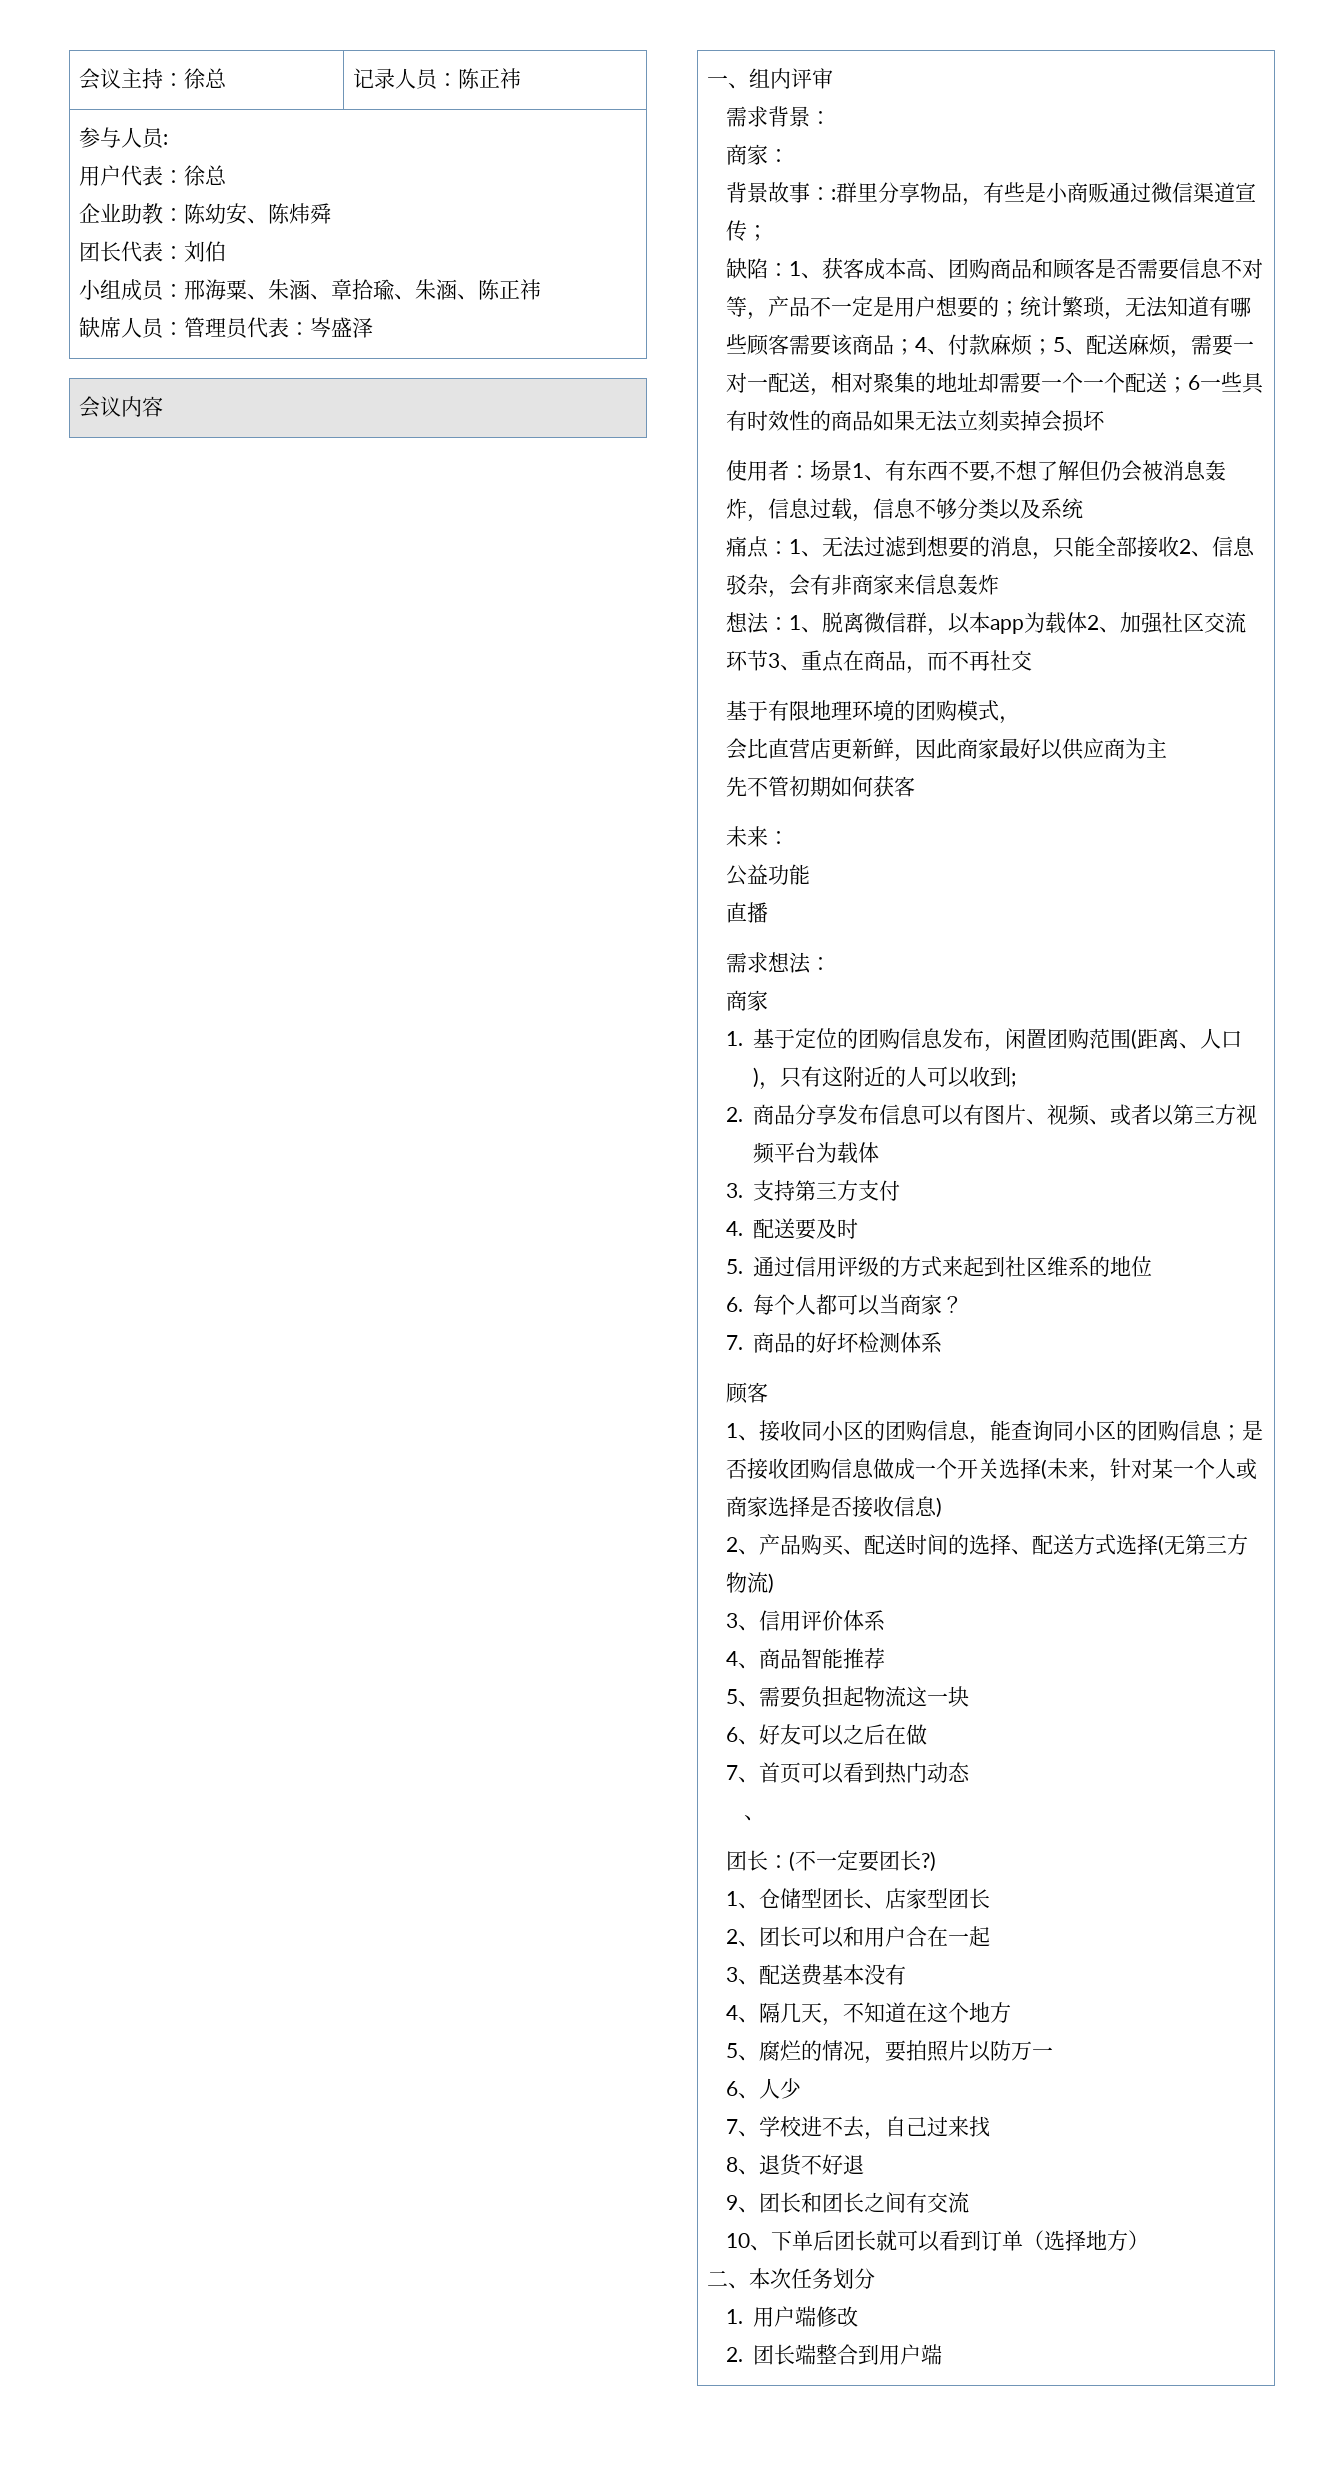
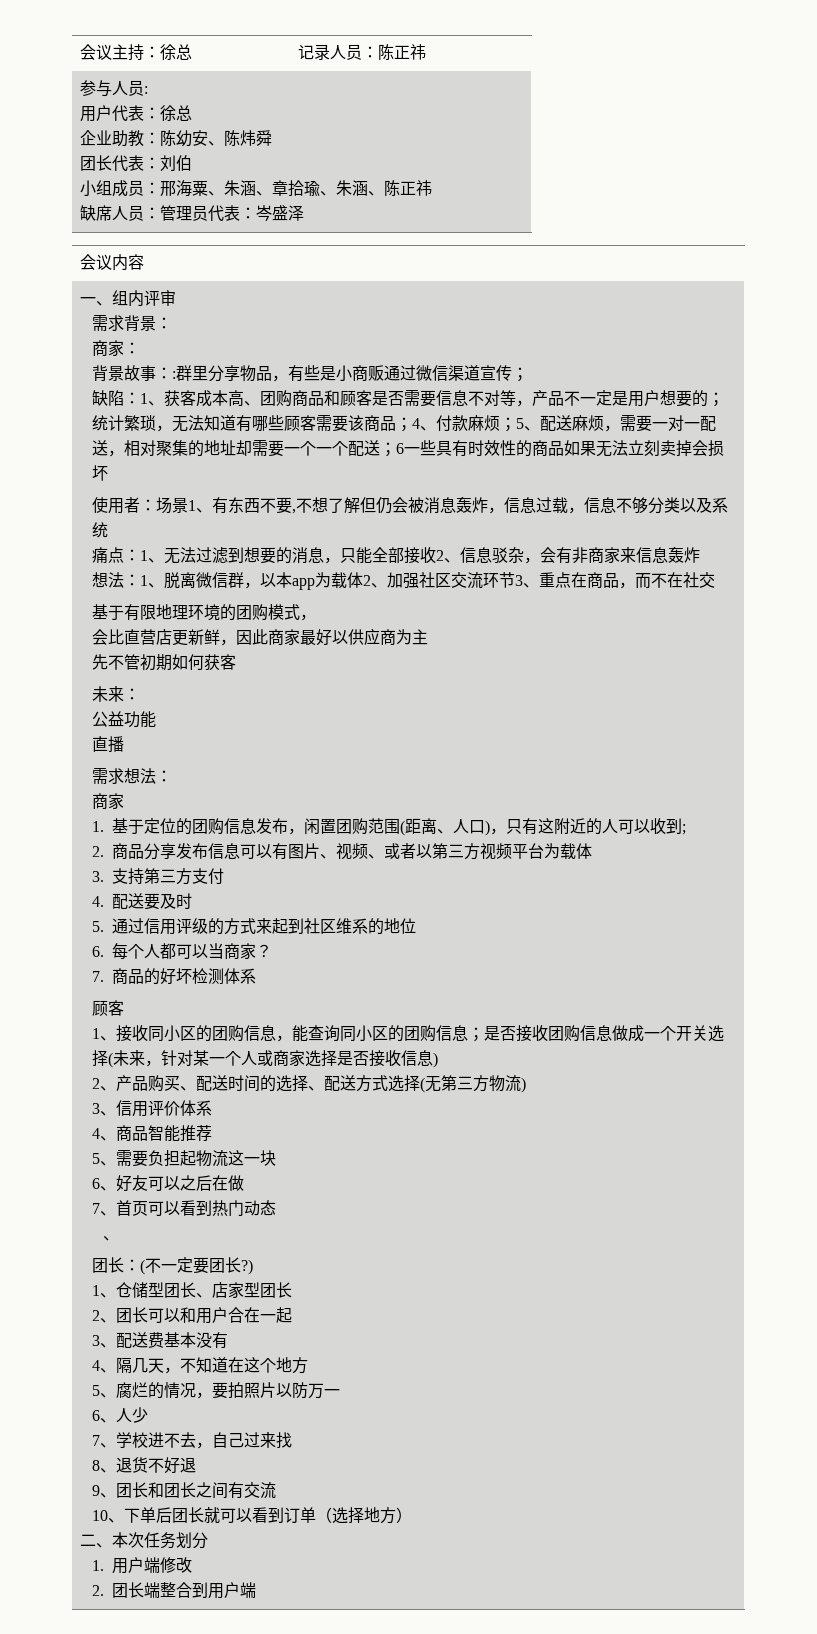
[968,650,990,671] 再 -> [666,572,683,588] 在

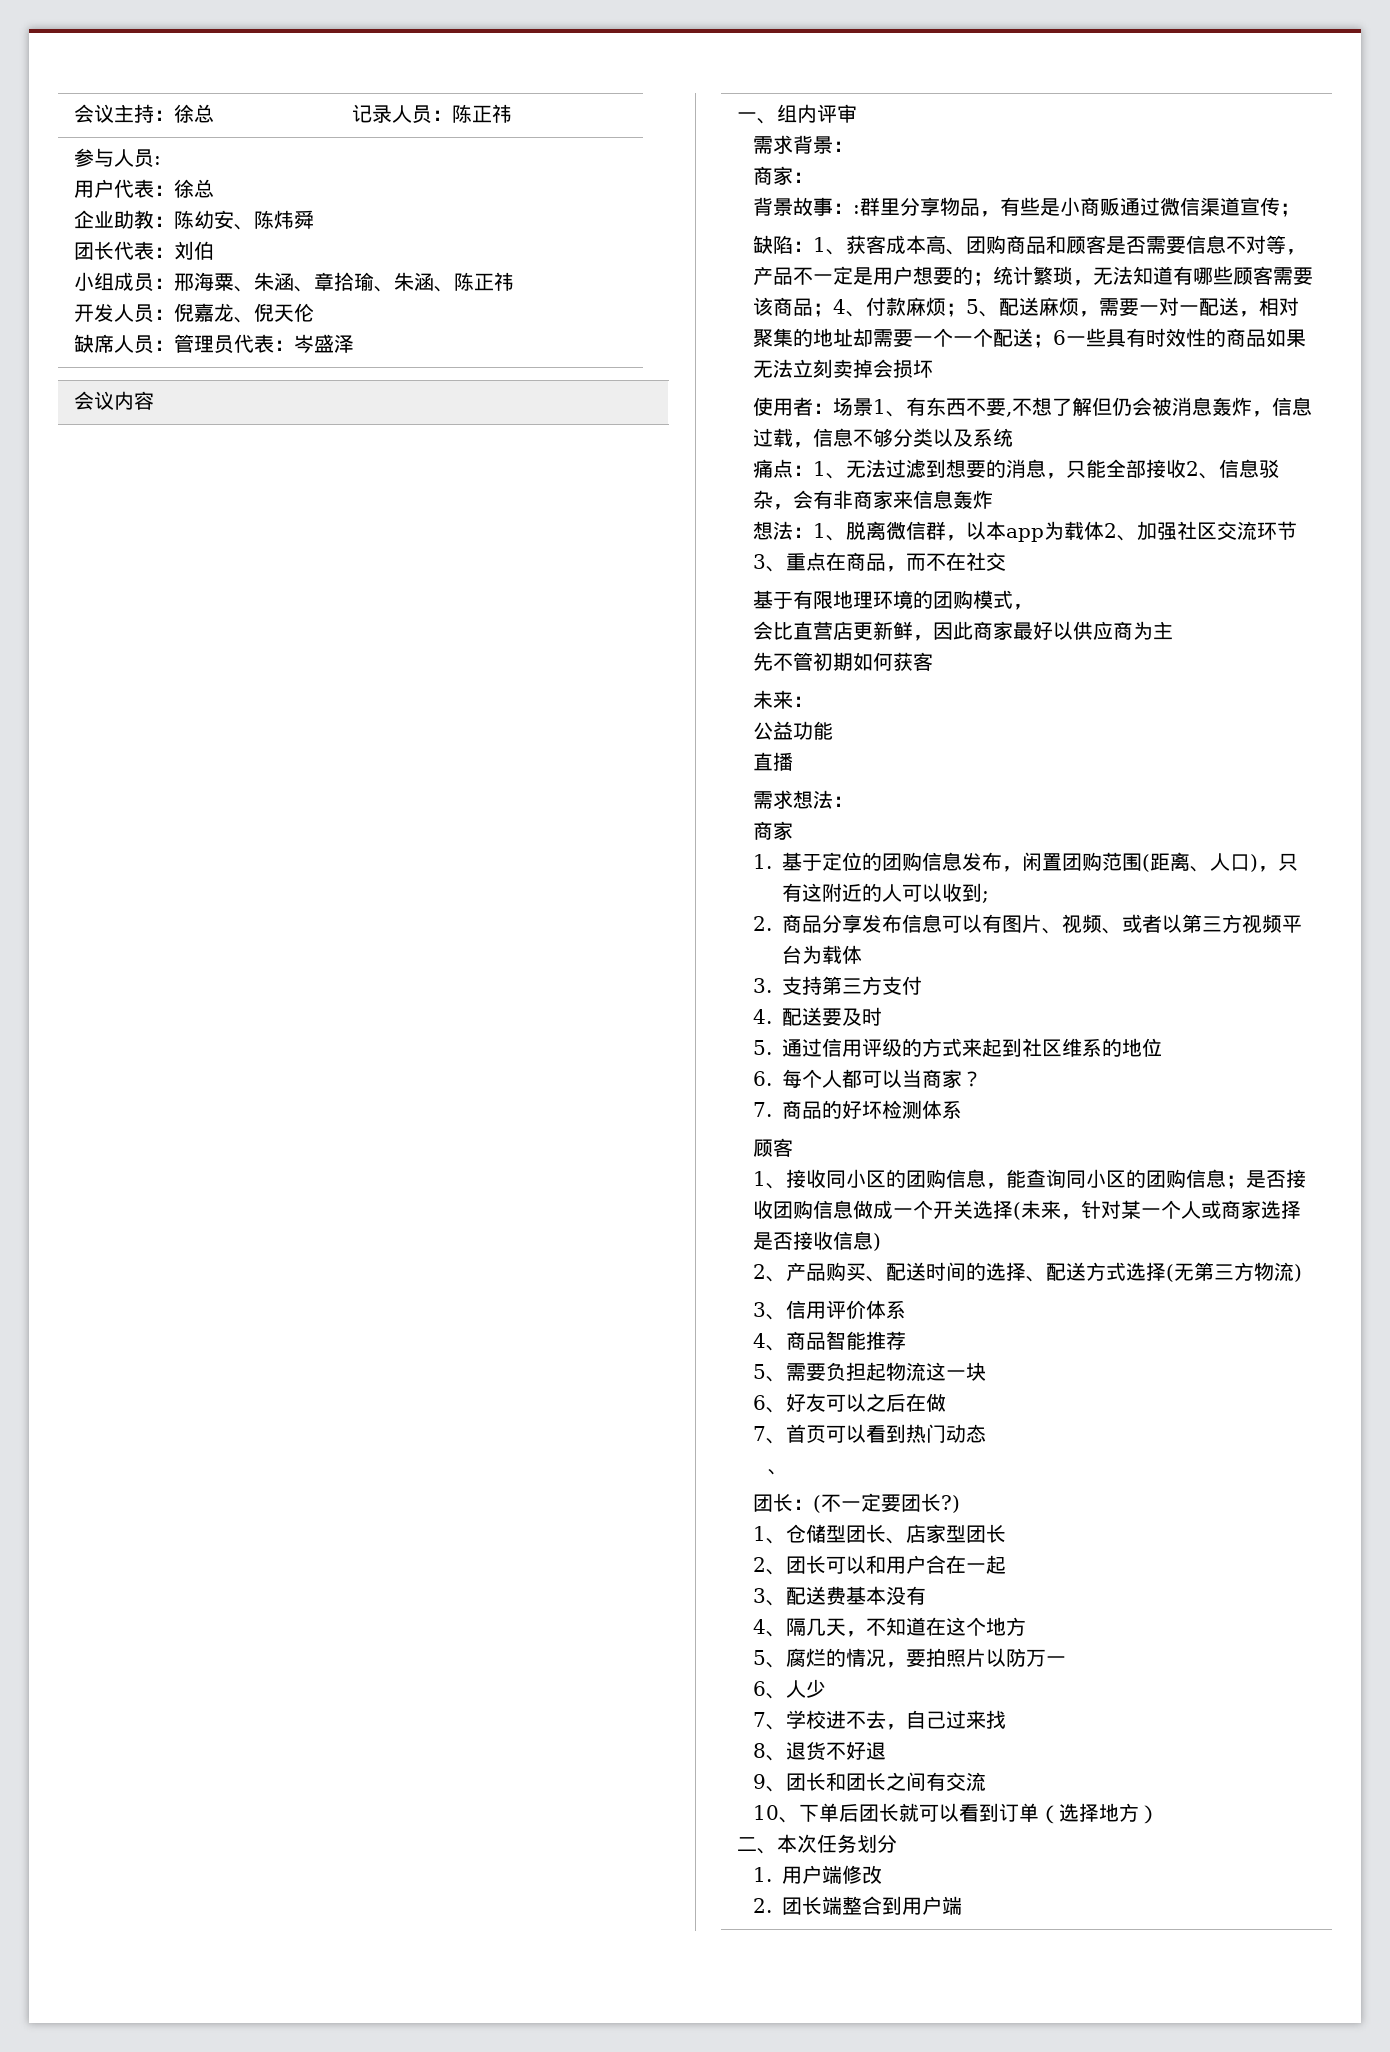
(433, 188) none -> [73,303,314,323] // 开发人员：倪嘉龙、倪天伦

